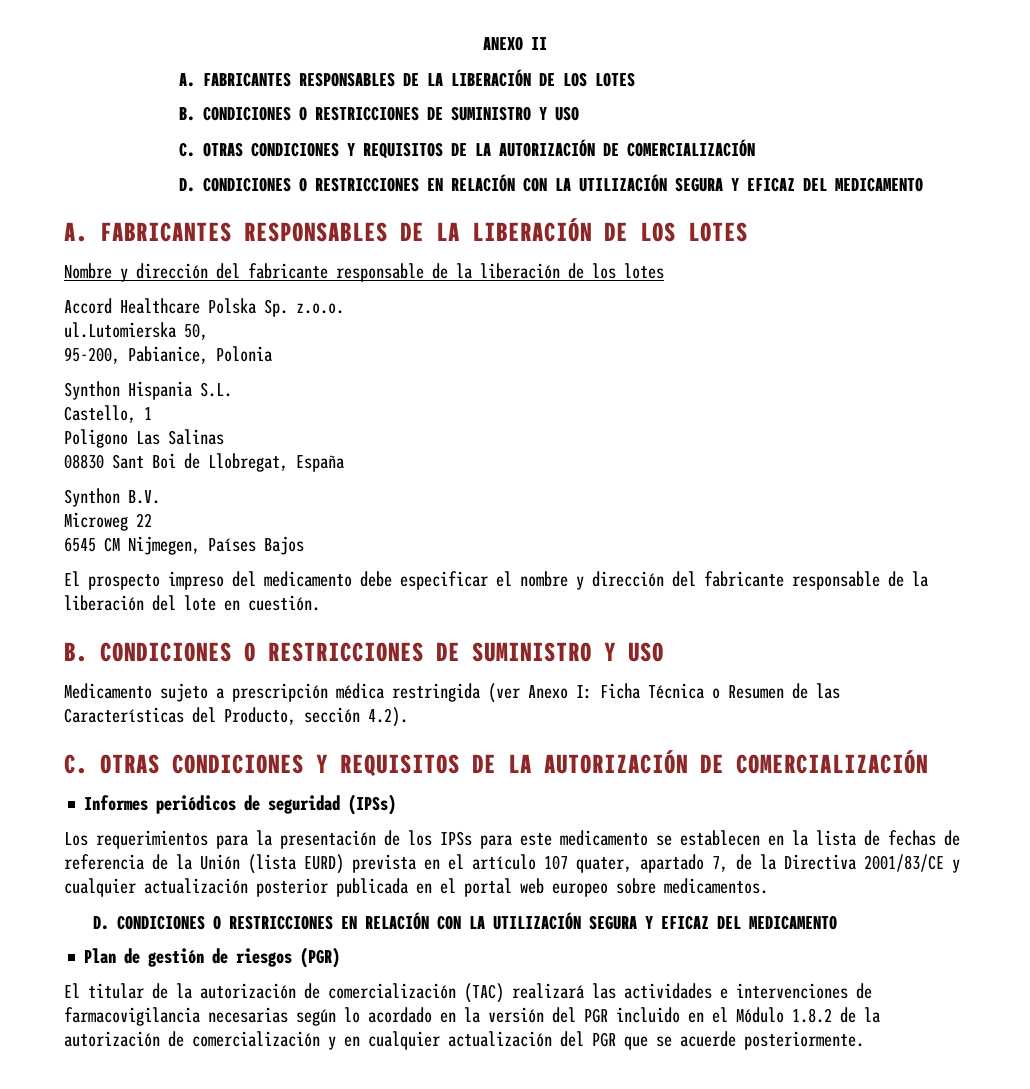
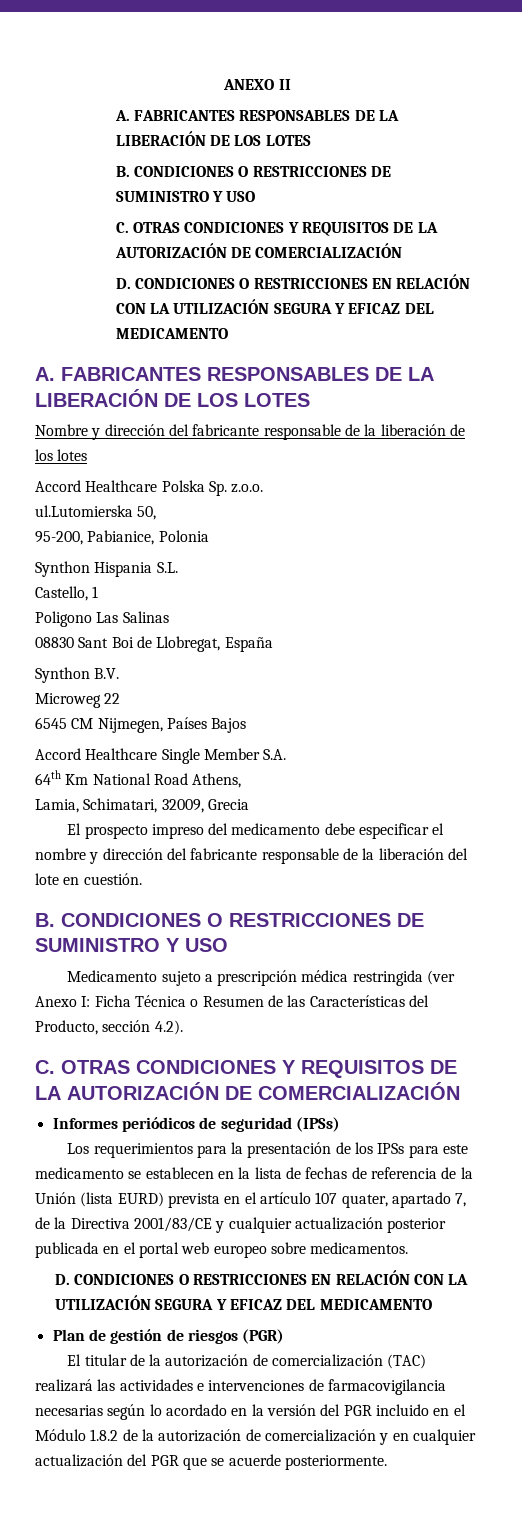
(304, 545) none -> [35,748,287,764] [35,770,242,788] [35,798,249,813] // Accord Healthcare Single Member S.A. // 64th Km National Road Athens, // Lamia, Schimatari, 32009, Grecia

